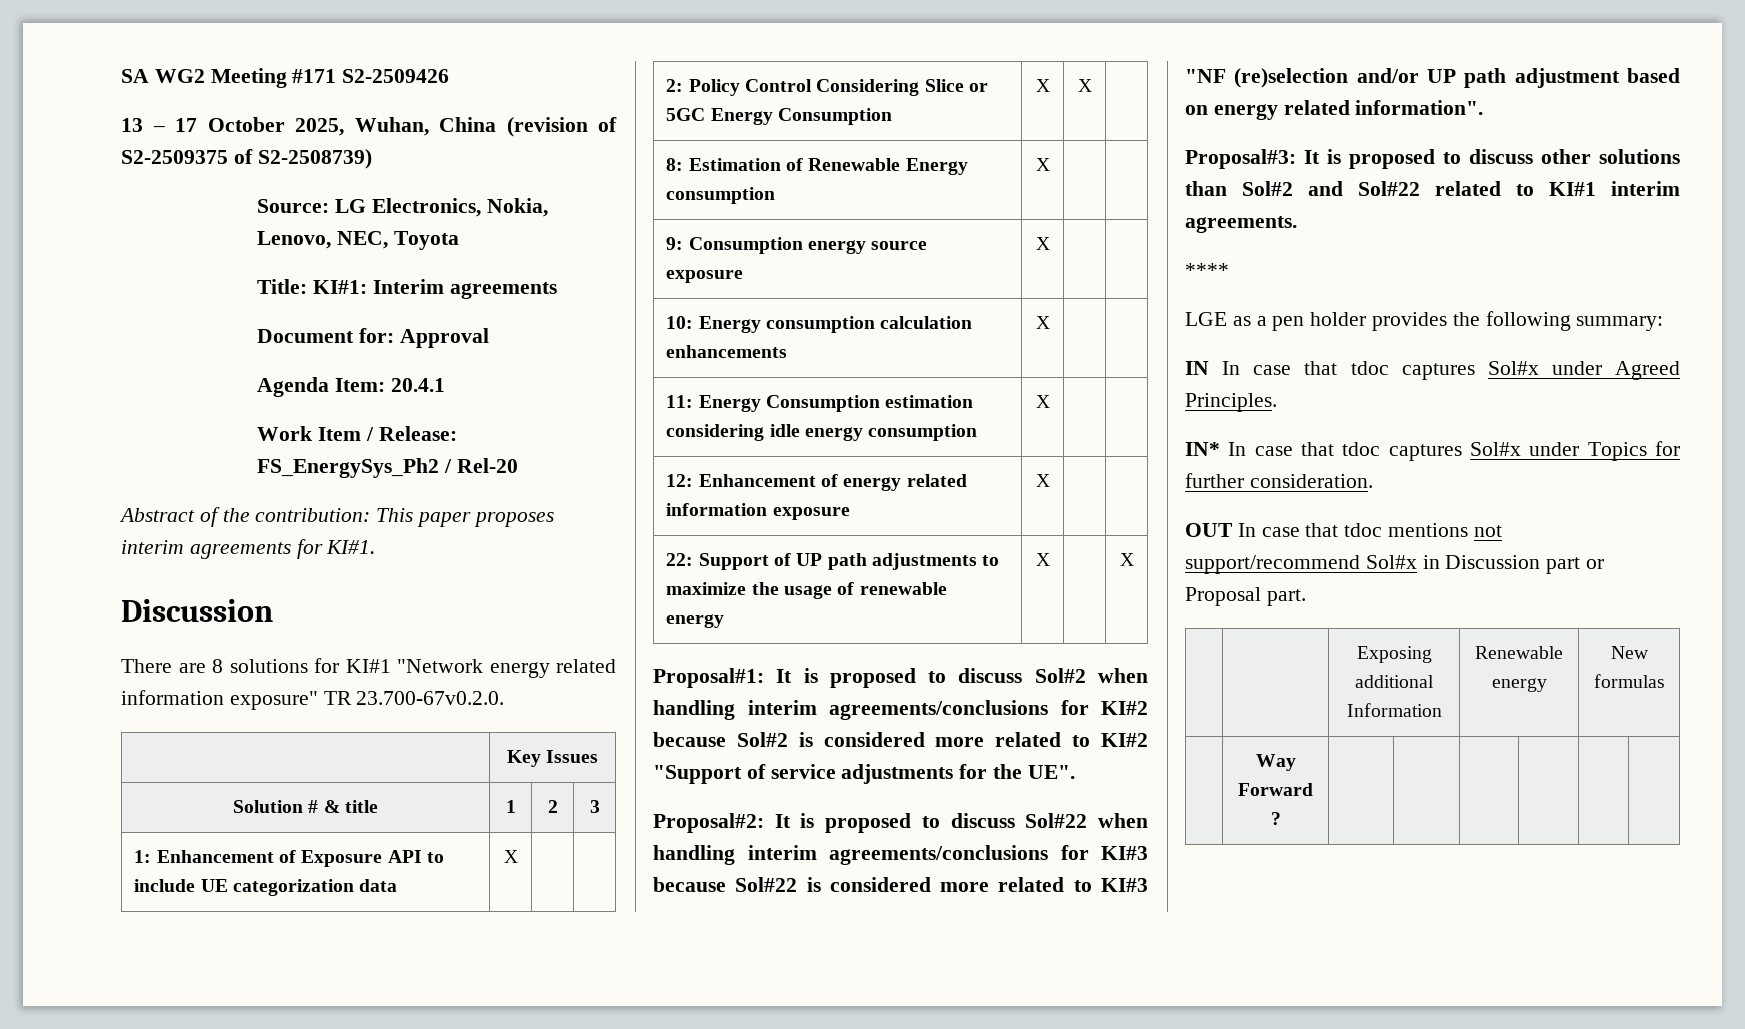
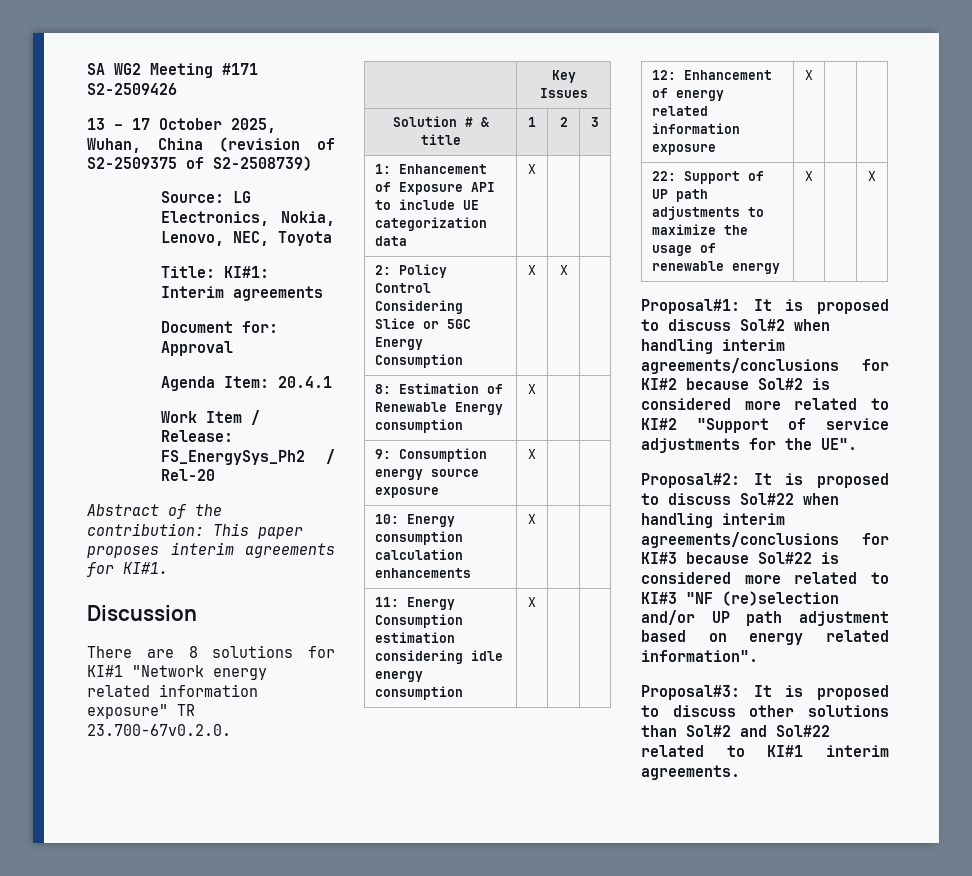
[1185,263,1229,277] [1185,311,1664,331] [1185,361,1680,380] [1185,393,1277,412] [1185,441,1680,461] [1185,473,1373,488] [1185,523,1502,537] [1185,555,1605,574] [1185,587,1306,606] [1356,646,1432,663] [1355,675,1434,688] [1346,703,1442,717] [1475,646,1563,659] [1491,678,1547,692] [1610,646,1648,659] [1593,674,1665,688] [1255,754,1296,771] [1238,783,1313,796] [1270,812,1281,825] // **** // LGE as a pen holder provides the following summary: // IN In case that tdoc captures Sol#x under Agreed Principles. // IN* In case that tdoc captures Sol#x under Topics for further consideration. // OUT In case that tdoc mentions not support/recommend Sol#x in Discussion part or Proposal part. // | | Exposing additional Information | Renewable energy | New formulas // | Way Forward ? | | | | | | -> (740, 772) none

